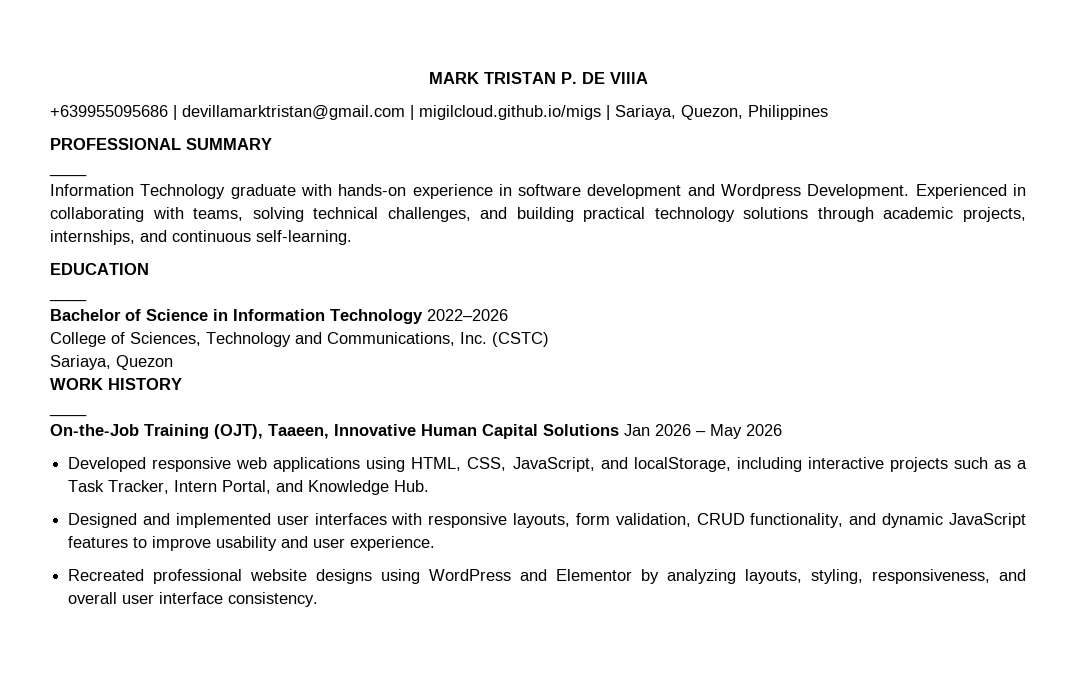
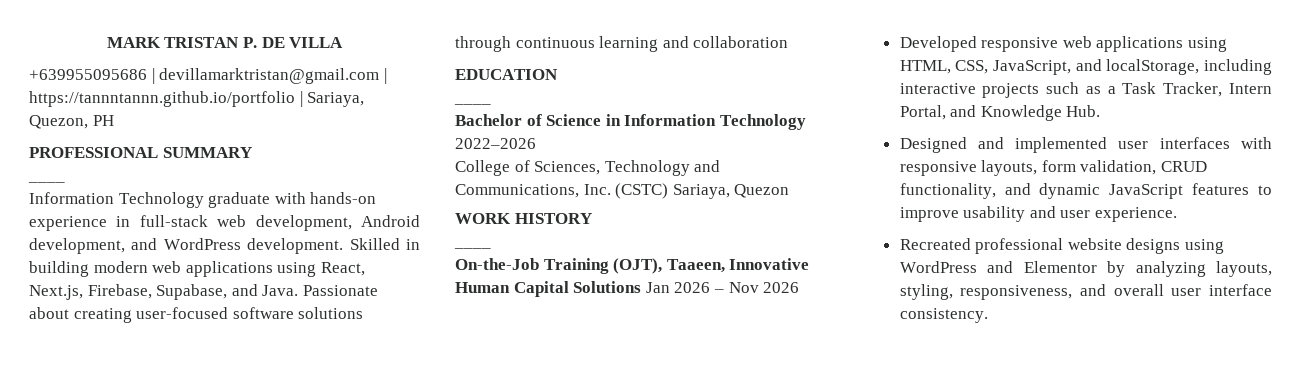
[609,72,648,84] VIllA -> [289,37,344,48] VILLA
[419,105,601,120] migilcloud.github.io/migs -> [29,91,295,107] https://tannntannn.github.io/portfolio
[748,105,828,120] Philippines -> [92,115,114,126] PH
[518,184,1026,199] [50,207,1026,222] [50,230,352,245] software development and Wordpress Development. Experienced in collaborating with teams, solving technical challenges, and building practical technology solutions through academic projects, internships, and continuous self-learning. -> [139,215,420,231] [29,238,420,254] [29,261,365,277] [29,284,378,300] [29,307,364,323] [455,36,789,52] full-stack web development, Android development, and WordPress development. Skilled in building modern web applications using React, Next.js, Firebase, Supabase, and Java. Passionate about creating user-focused software solutions through continuous learning and collaboration
(549, 339) // -> (669, 191) none
[710,424,742,439] May -> [728,282,759,293] Nov

